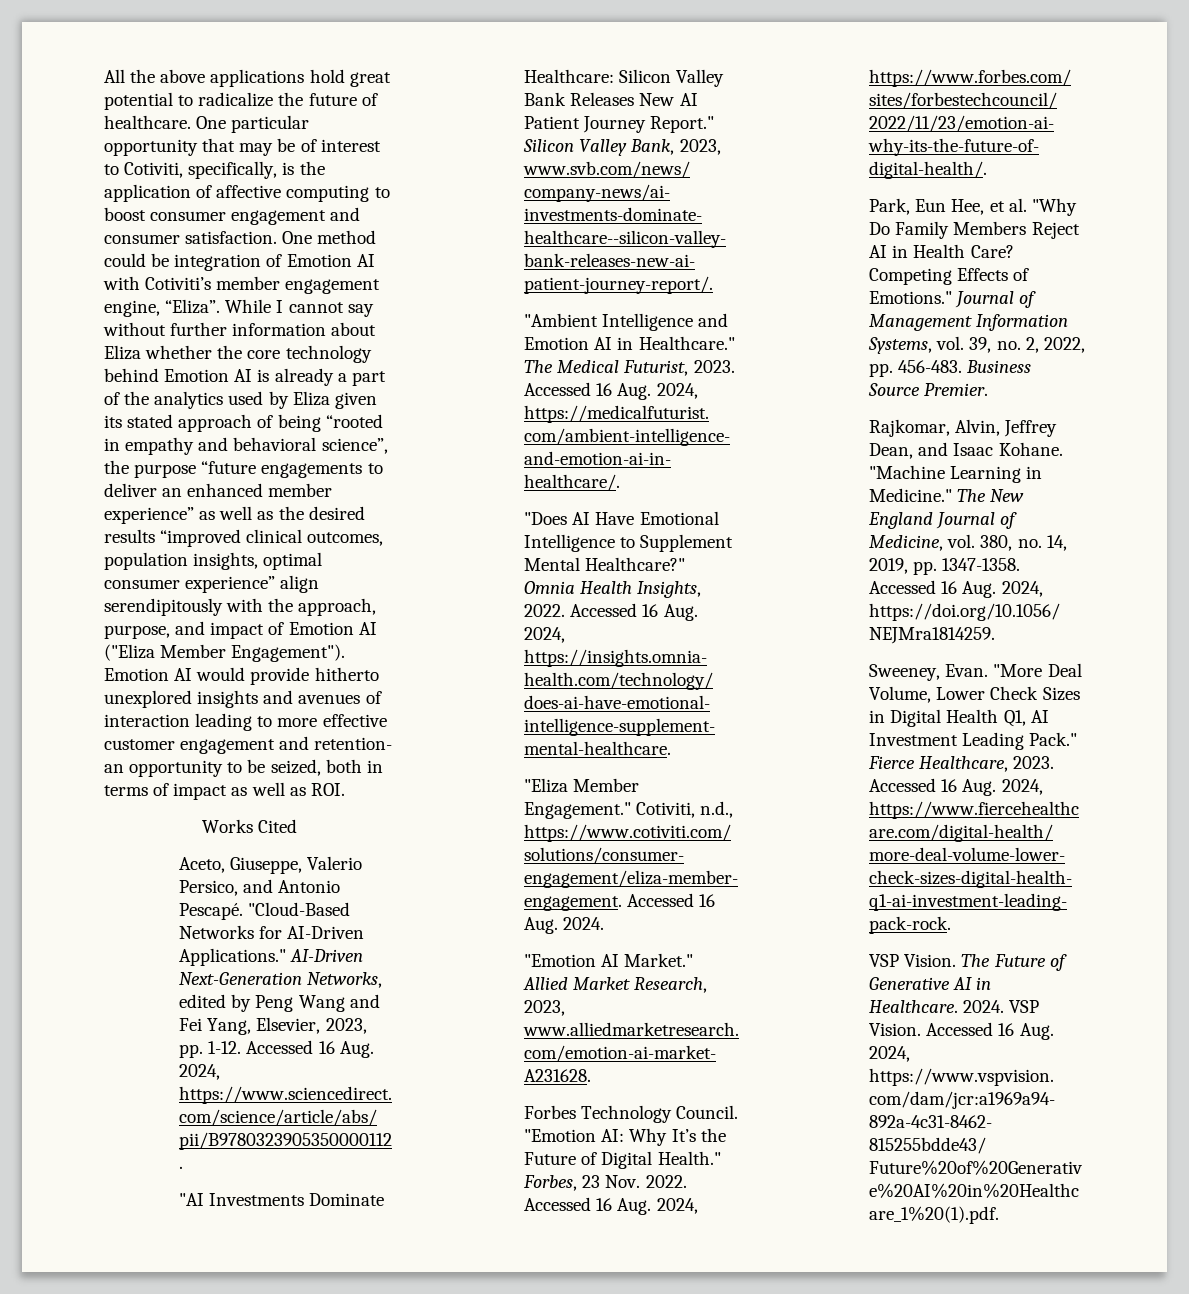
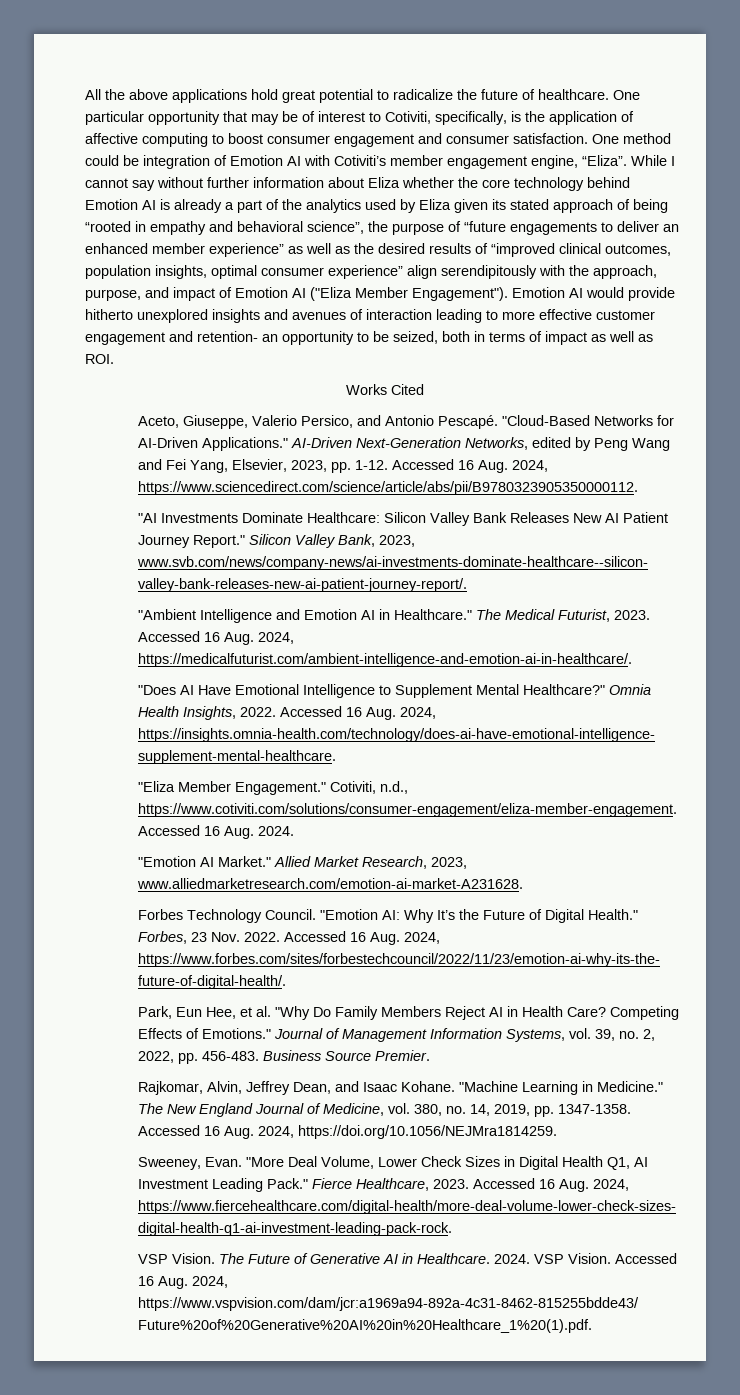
(197, 471) none -> [448,221,461,232] of
(155, 536) none -> [475,243,488,254] of

